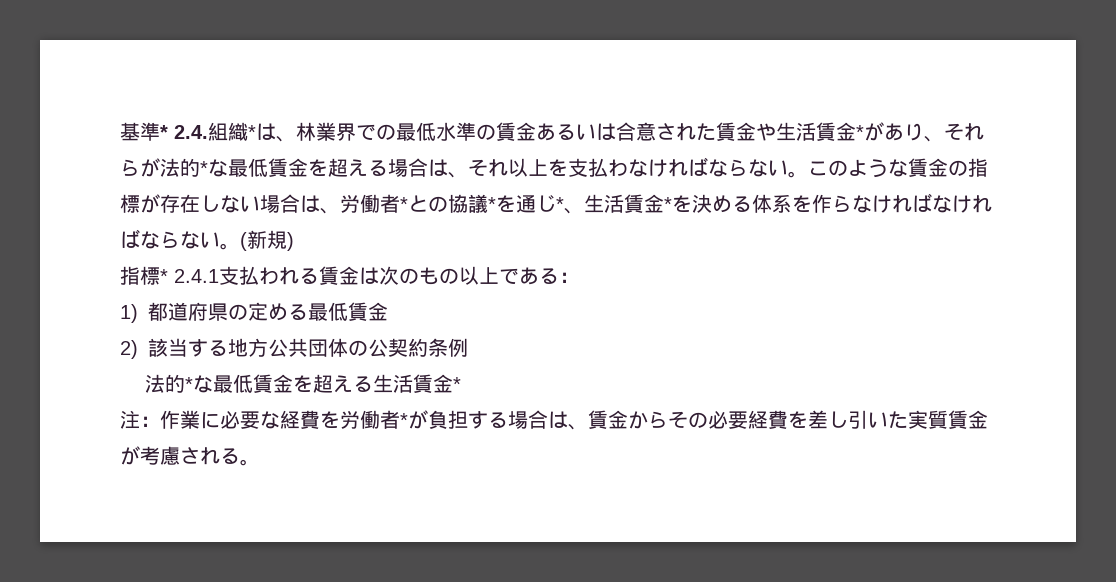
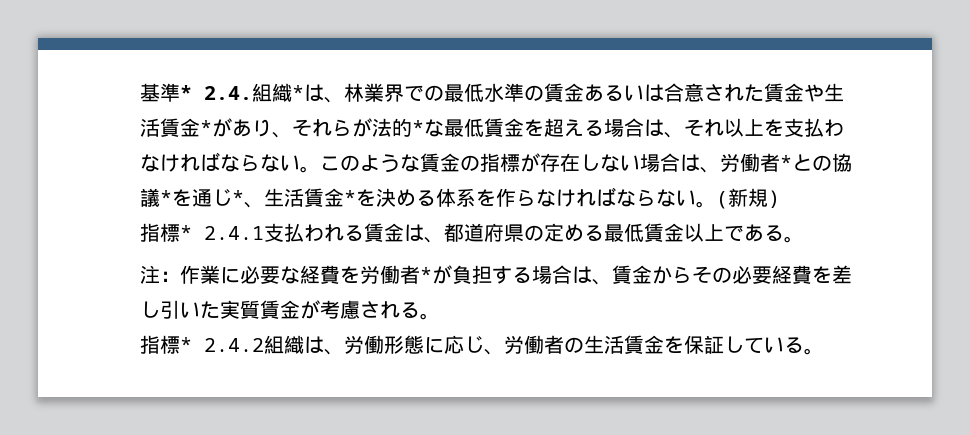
[952,195,992,213] [120,229,160,249] ければな -> (636, 198) none
[379,266,579,285] [120,304,138,323] 次のもの以上である： // 1) -> [424,237,444,243] 、
[120,338,468,359] [145,374,462,393] // 2)該当する地方公共団体の公契約条例 // 法的*な最低賃金を超える生活賃金* -> [684,223,804,243] 以上である。
(260, 462) none -> [140,335,824,355] // 指標* 2.4.2組織は、労働形態に応じ、労働者の生活賃金を保証している。

